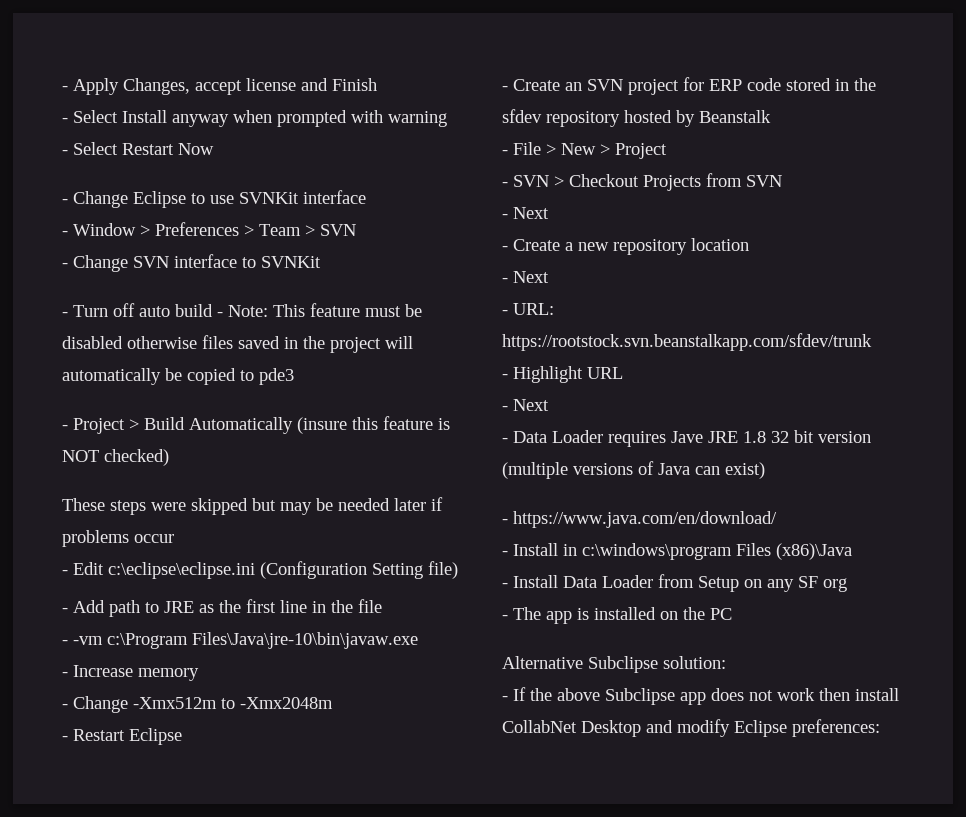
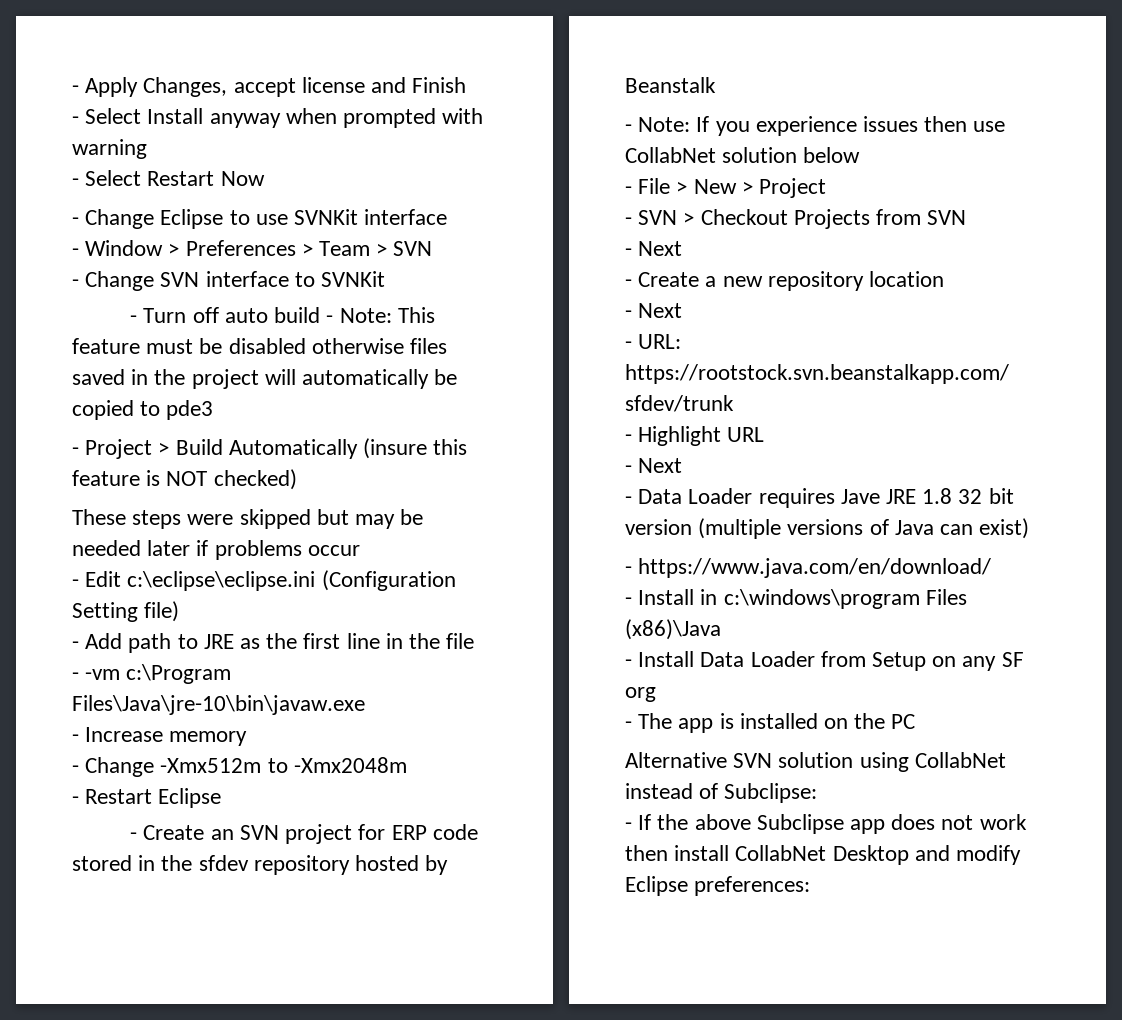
(771, 116) none -> [625,116,1006,136] [625,147,861,163] // - Note: If you experience issues then use CollabNet solution below
[588,656,726,673] Subclipse solution: -> [733,752,1006,772] [625,783,818,803] SVN solution using CollabNet instead of Subclipse:

